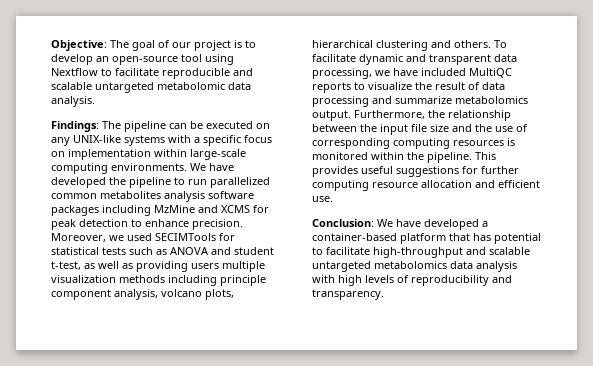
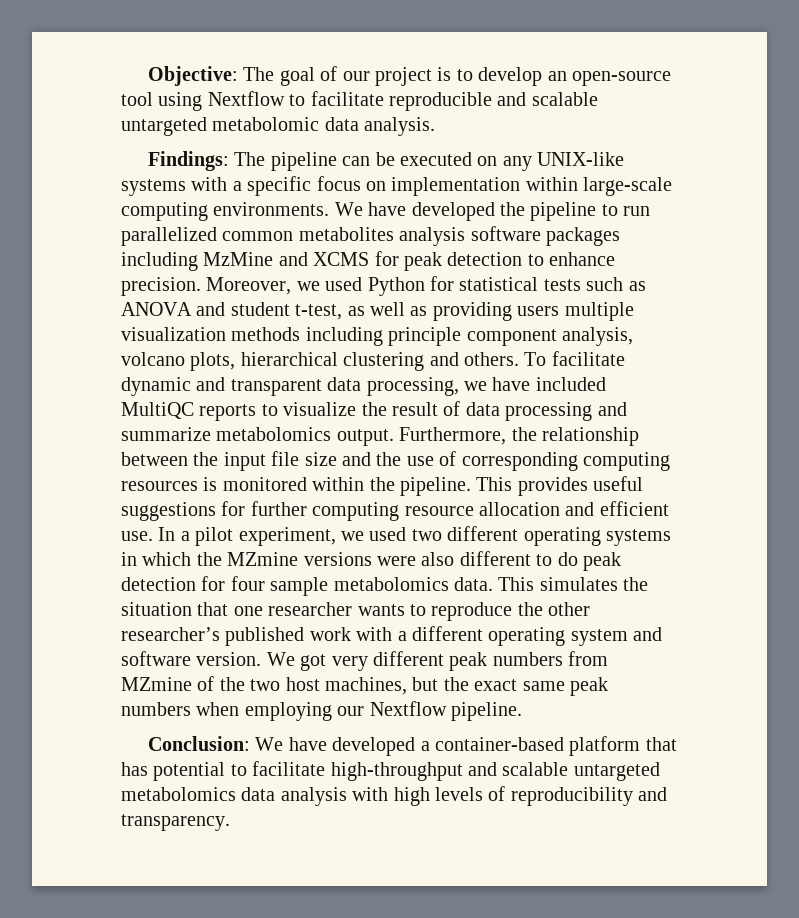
[155,233,216,241] SECIMTools -> [367,277,425,296] Python
(333, 199) none -> [158,526,671,546] [121,551,621,571] [121,576,649,596] [121,602,591,621] [121,626,663,646] [121,651,609,671] [121,676,608,696] [121,701,522,721] In a pilot experiment, we used two different operating systems in which the MZmine versions were also different to do peak detection for four sample metabolomics data. This simulates the situation that one researcher wants to reproduce the other researcher’s published work with a different operating system and software version. We got very different peak numbers from MZmine of the two host machines, but the exact same peak numbers when employing our Nextflow pipeline.

